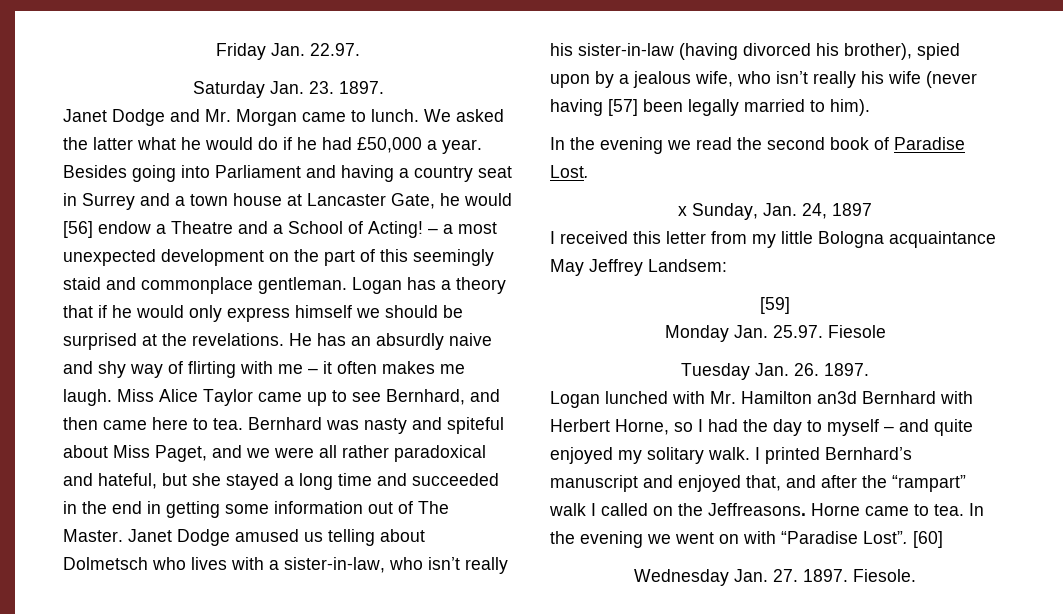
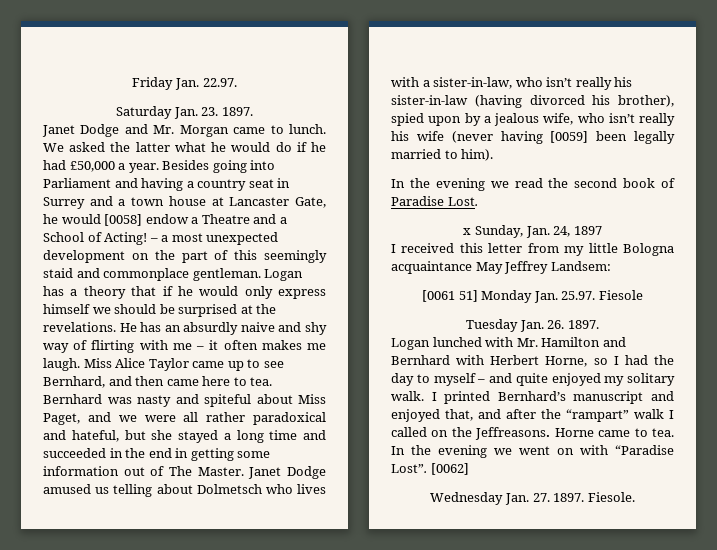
[63,221,93,238] [56] -> [104,214,143,226] [0058]
[608,99,638,116] [57] -> [550,131,589,143] [0059]
[760,297,790,314] [59] // -> [422,290,478,302] [0061 51]
[817,391,857,404] an3d -> [602,337,626,347] and
[913,531,943,548] [60] -> [430,463,469,475] [0062]

